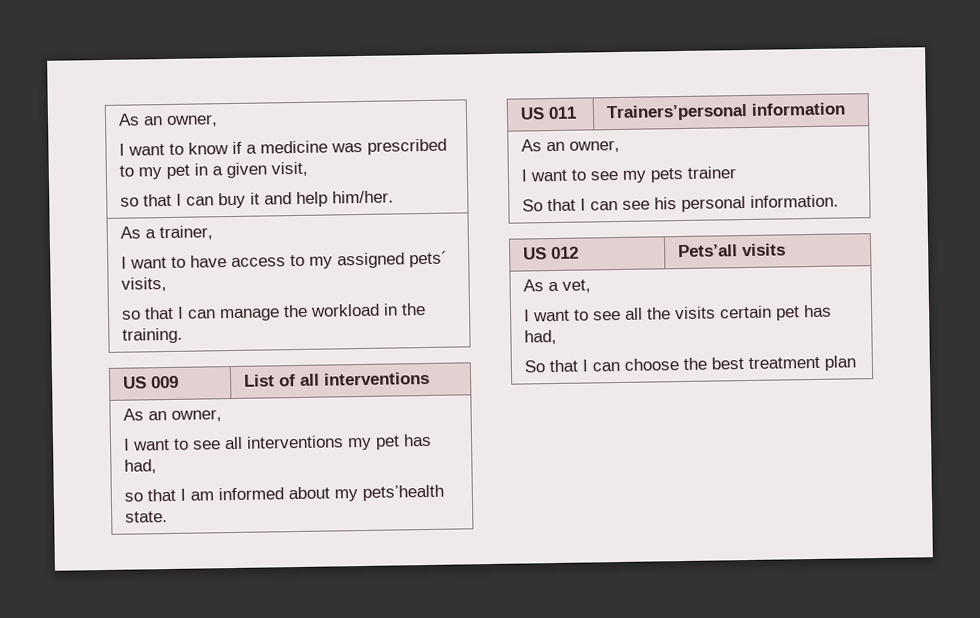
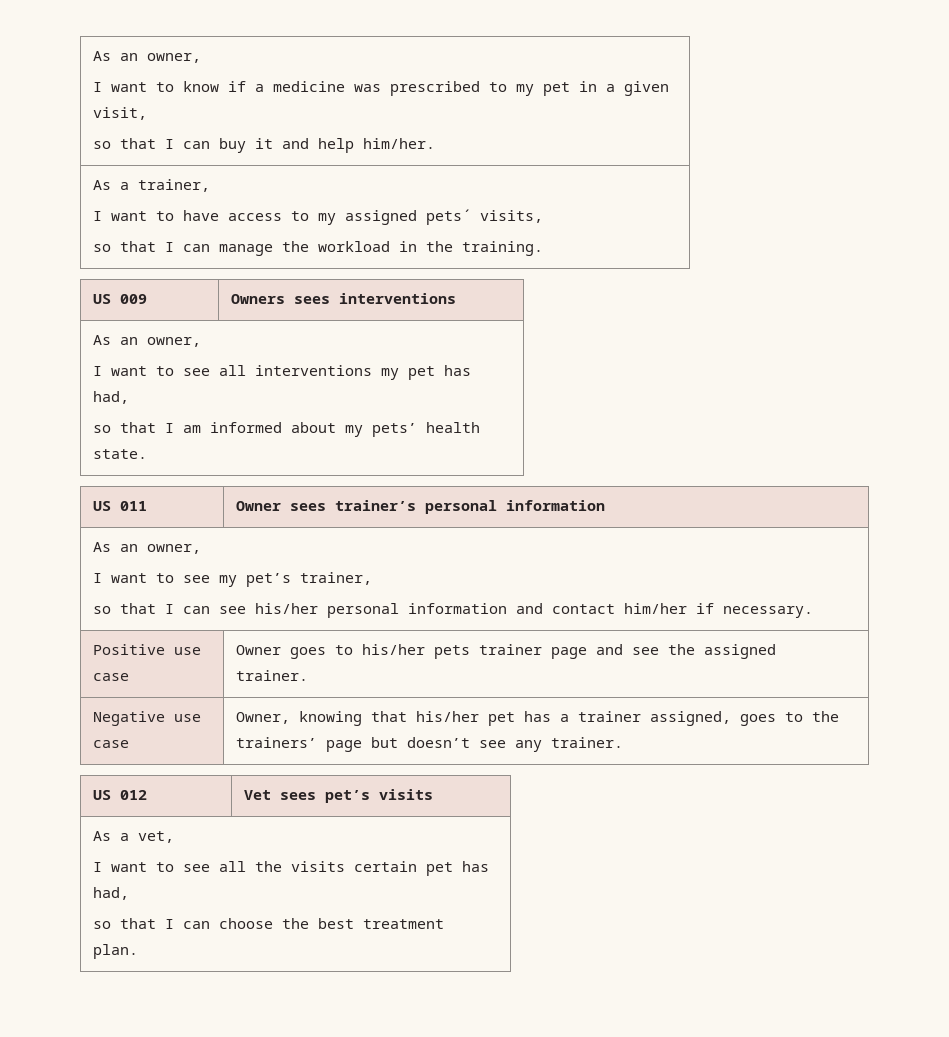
[243,373,321,387] List of all -> [231,294,331,304] Owners sees
[362,484,445,501] pets’health -> [372,422,481,437] pets’ health
[606,103,749,122] Trainers’personal -> [236,500,498,514] Owner sees trainer’s personal
[650,166,737,183] [522,199,544,212] pets trainer // So -> [246,572,373,587] [93,606,112,614] pet’s trainer, // so
[654,194,840,213] his personal information. -> [255,603,814,618] [93,644,202,655] [93,673,130,681] [236,644,777,659] [236,670,309,681] [93,711,202,726] [93,740,130,748] [236,711,840,726] [236,737,624,752] his/her personal information and contact him/her if necessary. // Positive use case | Owner goes to his/her pets trainer page and see the assigned trainer. // Negative use case | Owner, knowing that his/her pet has a trainer assigned, goes to the trainers’ page but doesn’t see any trainer.
[678,244,739,258] Pets’all -> [244,790,371,803] Vet sees pet’s
[524,360,546,373] So -> [93,921,112,929] so
[824,355,857,371] plan -> [93,944,139,959] plan.

